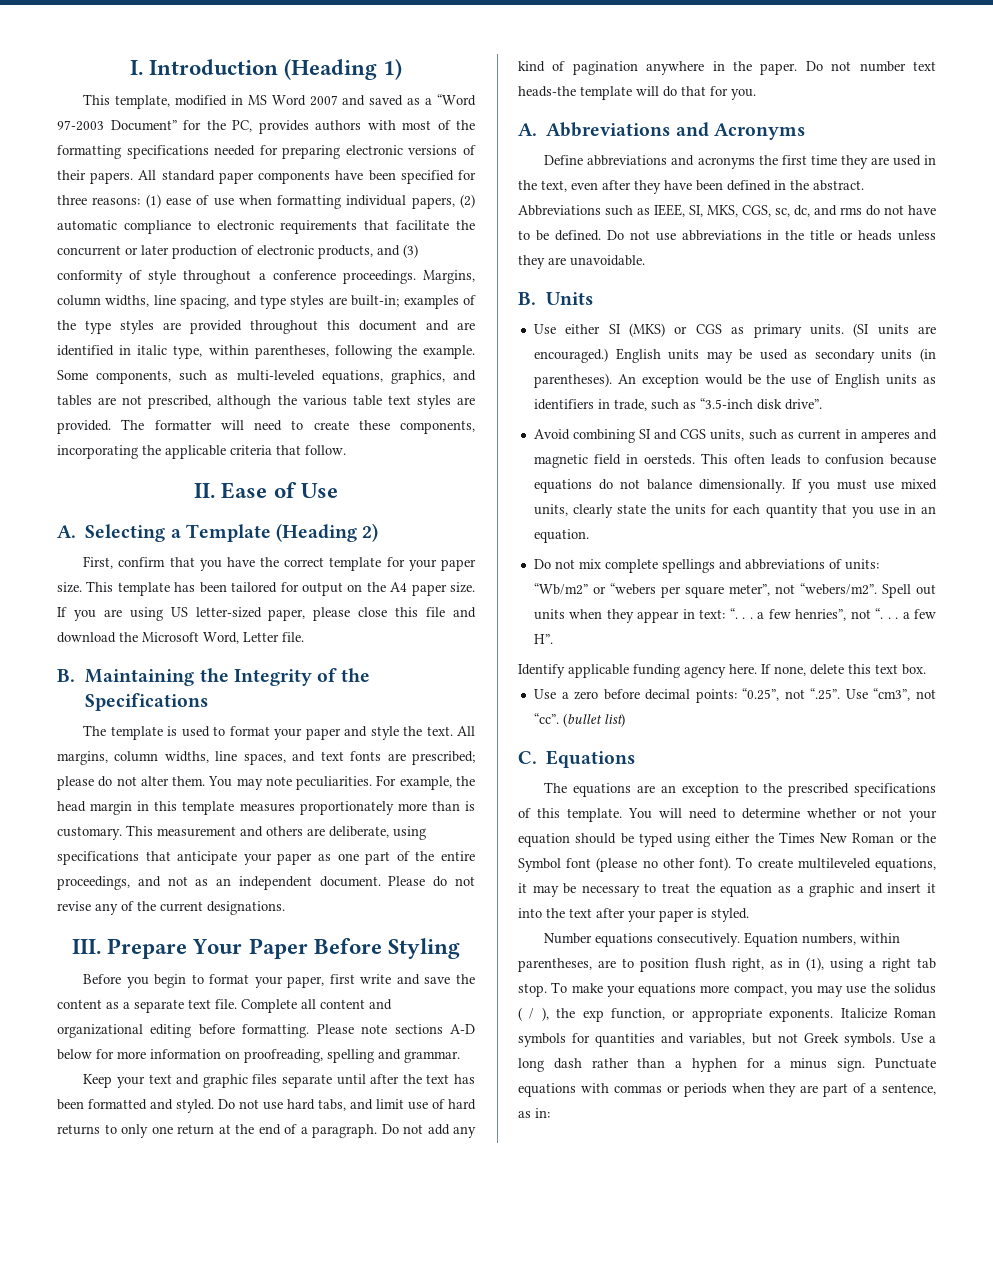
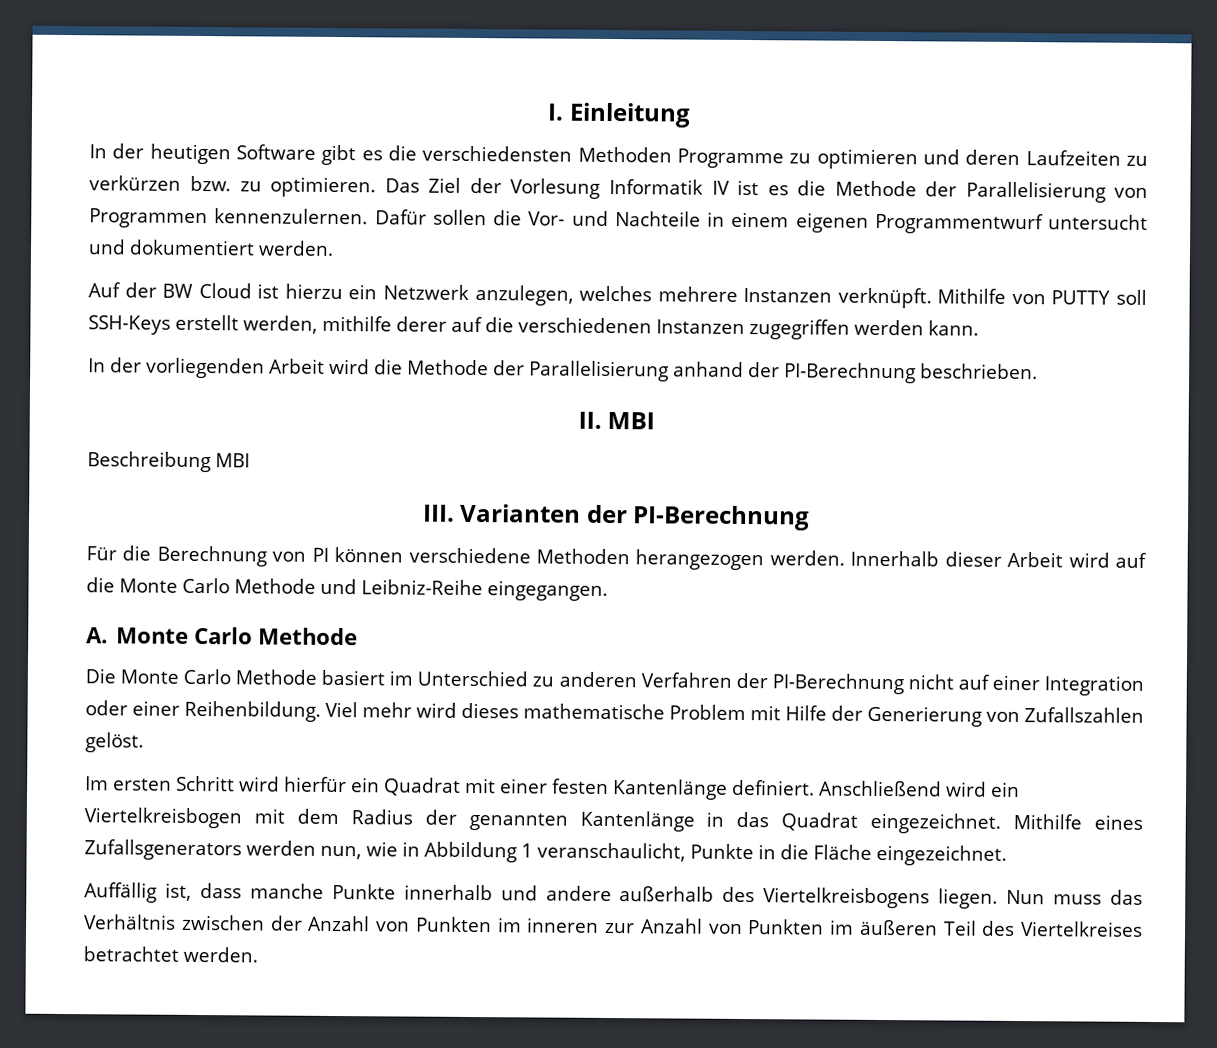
[148,59,403,80] [83,94,476,109] [57,120,475,134] [57,145,476,159] [57,170,477,184] [57,194,476,209] [57,220,475,234] [57,244,418,259] [57,270,475,284] [57,295,476,309] [57,320,475,334] [57,345,475,359] [57,370,477,384] [57,395,476,409] [57,419,475,434] [57,445,346,459] [194,482,338,499] [57,523,379,542] [83,556,476,571] [57,581,476,596] [57,607,477,621] [57,632,304,644] [57,668,371,686] [85,693,209,711] [83,725,476,740] [57,751,476,765] [57,775,475,790] [57,801,475,815] [57,825,426,840] [57,851,476,865] [57,876,475,890] [57,901,285,915] [72,938,460,959] [83,974,475,988] [57,999,392,1013] [57,1024,476,1038] [57,1049,460,1063] [83,1074,476,1088] [57,1099,476,1113] [57,1124,476,1138] [518,61,936,75] [518,86,756,100] [518,122,805,140] [544,155,937,169] [518,180,864,194] [518,204,936,217] [518,230,936,241] [518,255,645,269] [518,292,594,305] [533,323,936,338] [533,348,936,363] [533,373,936,388] [533,398,822,411] [533,429,938,443] [533,453,936,468] [533,479,937,493] [533,504,936,518] [533,529,589,543] [533,559,879,573] [533,583,936,598] [533,608,937,623] [533,634,553,644] [518,664,926,678] [533,688,936,703] [533,713,625,727] [518,750,636,768] [544,782,936,797] [518,808,937,822] [518,832,936,847] [518,857,936,872] [518,883,937,897] [518,908,749,922] [544,932,901,947] [518,957,937,972] [518,982,936,997] [518,1007,936,1022] [518,1033,936,1047] [518,1058,936,1072] [518,1083,937,1097] [518,1108,550,1118] Introduction (Heading 1) // This template, modified in MS Word 2007 and saved as a “Word 97-2003 Document” for the PC, provides authors with most of the formatting specifications needed for preparing electronic versions of their papers. All standard paper components have been specified for three reasons: (1) ease of use when formatting individual papers, (2) automatic compliance to electronic requirements that facilitate the concurrent or later production of electronic products, and (3) conformity of style throughout a conference proceedings. Margins, column widths, line spacing, and type styles are built-in; examples of the type styles are provided throughout this document and are identified in italic type, within parentheses, following the example. Some components, such as multi-leveled equations, graphics, and tables are not prescribed, although the various table text styles are provided. The formatter will need to create these components, incorporating the applicable criteria that follow. // II. Ease of Use // A. Selecting a Template (Heading 2) // First, confirm that you have the correct template for your paper size. This template has been tailored for output on the A4 paper size. If you are using US letter-sized paper, please close this file and download the Microsoft Word, Letter file. // B. Maintaining the Integrity of the Specifications // The template is used to format your paper and style the text. All margins, column widths, line spaces, and text fonts are prescribed; please do not alter them. You may note peculiarities. For example, the head margin in this template measures proportionately more than is customary. This measurement and others are deliberate, using specifications that anticipate your paper as one part of the entire proceedings, and not as an independent document. Please do not revise any of the current designations. // III. Prepare Your Paper Before Styling // Before you begin to format your paper, first write and save the content as a separate text file. Complete all content and organizational editing before formatting. Please note sections A-D below for more information on proofreading, spelling and grammar. // Keep your text and graphic files separate until after the text has been formatted and styled. Do not use hard tabs, and limit use of hard returns to only one return at the end of a paragraph. Do not add any kind of pagination anywhere in the paper. Do not number text heads-the template will do that for you. // A. Abbreviations and Acronyms // Define abbreviations and acronyms the first time they are used in the text, even after they have been defined in the abstract. Abbreviations such as IEEE, SI, MKS, CGS, sc, dc, and rms do not have to be defined. Do not use abbreviations in the title or heads unless they are unavoidable. // B. Units // Use either SI (MKS) or CGS as primary units. (SI units are encouraged.) English units may be used as secondary units (in parentheses). An exception would be the use of English units as identifiers in trade, such as “3.5-inch disk drive”. // Avoid combining SI and CGS units, such as current in amperes and magnetic field in oersteds. This often leads to confusion because equations do not balance dimensionally. If you must use mixed units, clearly state the units for each quantity that you use in an equation. // Do not mix complete spellings and abbreviations of units: “Wb/m2” or “webers per square meter”, not “webers/m2”. Spell out units when they appear in text: “. . . a few henries”, not “. . . a few H”. // Identify applicable funding agency here. If none, delete this text box. // Use a zero before decimal points: “0.25”, not “.25”. Use “cm3”, not “cc”. (bullet list) // C. Equations // The equations are an exception to the prescribed specifications of this template. You will need to determine whether or not your equation should be typed using either the Times New Roman or the Symbol font (please no other font). To create multileveled equations, it may be necessary to treat the equation as a graphic and insert it into the text after your paper is styled. // Number equations consecutively. Equation numbers, within parentheses, are to position flush right, as in (1), using a right tab stop. To make your equations more compact, you may use the solidus ( / ), the exp function, or appropriate exponents. Italicize Roman symbols for quantities and variables, but not Greek symbols. Use a long dash rather than a hyphen for a minus sign. Punctuate equations with commas or periods when they are part of a sentence, as in: -> [568,102,691,128] [89,143,1149,170] [89,175,1148,203] [89,208,1148,235] [88,239,334,256] [88,282,1147,309] [88,314,979,340] [88,357,1038,384] [577,411,656,430] [87,451,250,473] [422,503,811,531] [86,545,1147,571] [86,577,608,601] [86,626,359,646] [85,668,1145,696] [85,700,1144,727] [85,732,144,753] [85,775,1020,800] [84,807,1143,834] [84,839,1007,866] [84,882,1143,909] [84,914,1143,937] [83,946,258,963] Einleitung // In der heutigen Software gibt es die verschiedensten Methoden Programme zu optimieren und deren Laufzeiten zu verkürzen bzw. zu optimieren. Das Ziel der Vorlesung Informatik IV ist es die Methode der Parallelisierung von Programmen kennenzulernen. Dafür sollen die Vor- und Nachteile in einem eigenen Programmentwurf untersucht und dokumentiert werden. // Auf der BW Cloud ist hierzu ein Netzwerk anzulegen, welches mehrere Instanzen verknüpft. Mithilfe von PUTTY soll SSH-Keys erstellt werden, mithilfe derer auf die verschiedenen Instanzen zugegriffen werden kann. // In der vorliegenden Arbeit wird die Methode der Parallelisierung anhand der PI-Berechnung beschrieben. // II. MBI // Beschreibung MBI // III. Varianten der PI-Berechnung // Für die Berechnung von PI können verschiedene Methoden herangezogen werden. Innerhalb dieser Arbeit wird auf die Monte Carlo Methode und Leibniz-Reihe eingegangen. // A. Monte Carlo Methode // Die Monte Carlo Methode basiert im Unterschied zu anderen Verfahren der PI-Berechnung nicht auf einer Integration oder einer Reihenbildung. Viel mehr wird dieses mathematische Problem mit Hilfe der Generierung von Zufallszahlen gelöst. // Im ersten Schritt wird hierfür ein Quadrat mit einer festen Kantenlänge definiert. Anschließend wird ein Viertelkreisbogen mit dem Radius der genannten Kantenlänge in das Quadrat eingezeichnet. Mithilfe eines Zufallsgenerators werden nun, wie in Abbildung 1 veranschaulicht, Punkte in die Fläche eingezeichnet. // Auffällig ist, dass manche Punkte innerhalb und andere außerhalb des Viertelkreisbogens liegen. Nun muss das Verhältnis zwischen der Anzahl von Punkten im inneren zur Anzahl von Punkten im äußeren Teil des Viertelkreises betrachtet werden.

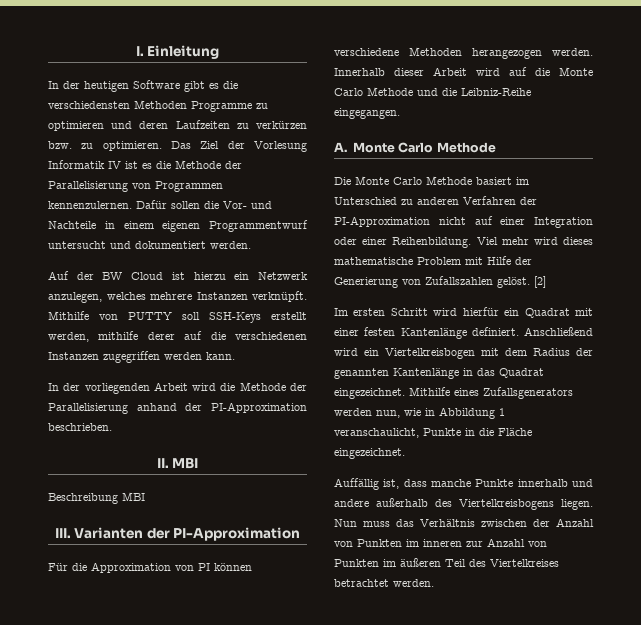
[784,362,916,384] PI-Berechnung -> [211,402,307,413] PI-Approximation
[632,505,811,531] PI-Berechnung -> [173,527,301,541] PI-Approximation
[156,545,267,567] Berechnung -> [91,562,171,573] Approximation
(357, 586) none -> [442,88,457,96] die
[771,673,904,695] PI-Berechnung -> [334,216,430,227] PI-Approximation
(144, 742) none -> [534,276,546,288] [2]

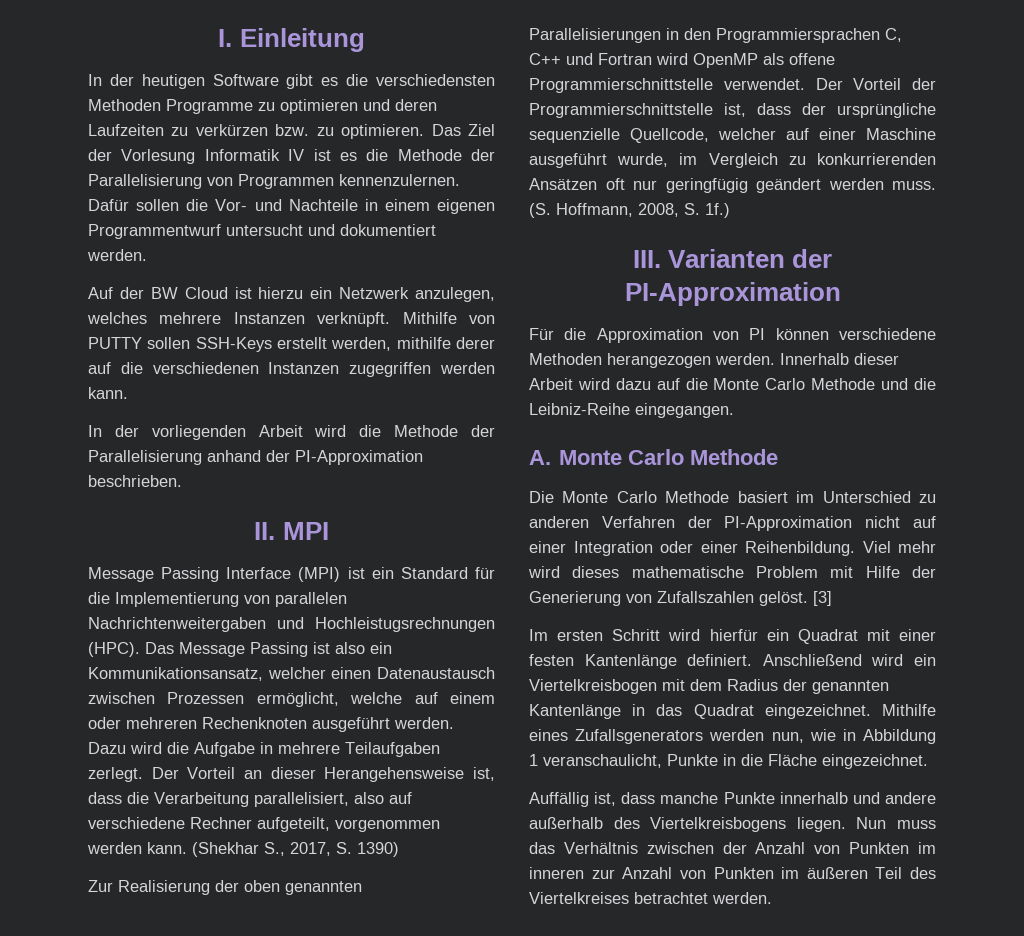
[182,312,200,320] soll -> [147,337,191,349] sollen
[172,458,199,469] [48,492,145,504] MBI // Beschreibung MBI -> [282,522,329,540] [88,567,496,582] [88,592,347,607] [88,617,495,632] [88,642,392,657] [88,667,495,681] [88,692,495,707] [88,717,454,732] [88,742,440,757] [88,767,495,782] [88,792,412,807] [88,817,440,832] [87,842,399,857] [88,880,362,895] [529,28,902,43] [529,53,835,68] [529,78,936,93] [529,103,936,118] [529,128,936,143] [529,153,936,168] [529,178,936,193] [529,203,730,218] MPI // Message Passing Interface (MPI) ist ein Standard für die Implementierung von parallelen Nachrichtenweitergaben und Hochleistugsrechnungen (HPC). Das Message Passing ist also ein Kommunikationsansatz, welcher einen Datenaustausch zwischen Prozessen ermöglicht, welche auf einem oder mehreren Rechenknoten ausgeführt werden. Dazu wird die Aufgabe in mehrere Teilaufgaben zerlegt. Der Vorteil an dieser Herangehensweise ist, dass die Verarbeitung parallelisiert, also auf verschiedene Rechner aufgeteilt, vorgenommen werden kann. (Shekhar S., 2017, S. 1390) // Zur Realisierung der oben genannten Parallelisierungen in den Programmiersprachen C, C++ und Fortran wird OpenMP als offene Programmierschnittstelle verwendet. Der Vorteil der Programmierschnittstelle ist, dass der ursprüngliche sequenzielle Quellcode, welcher auf einer Maschine ausgeführt wurde, im Vergleich zu konkurrierenden Ansätzen oft nur geringfügig geändert werden muss. (S. Hoffmann, 2008, S. 1f.)
(500, 72) none -> [615,378,651,390] dazu
[534,276,546,288] [2] -> [813,591,832,606] [3]

